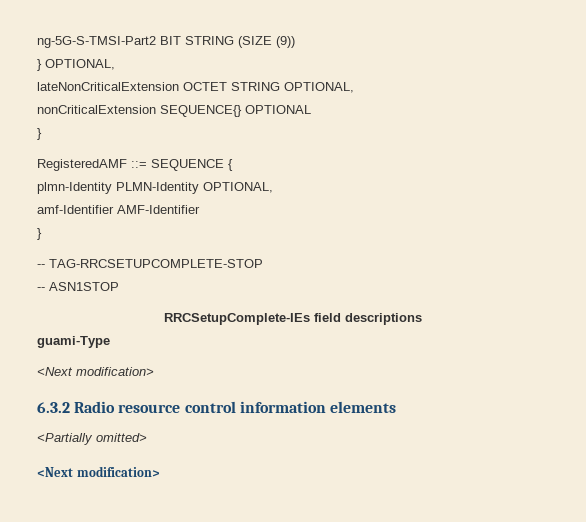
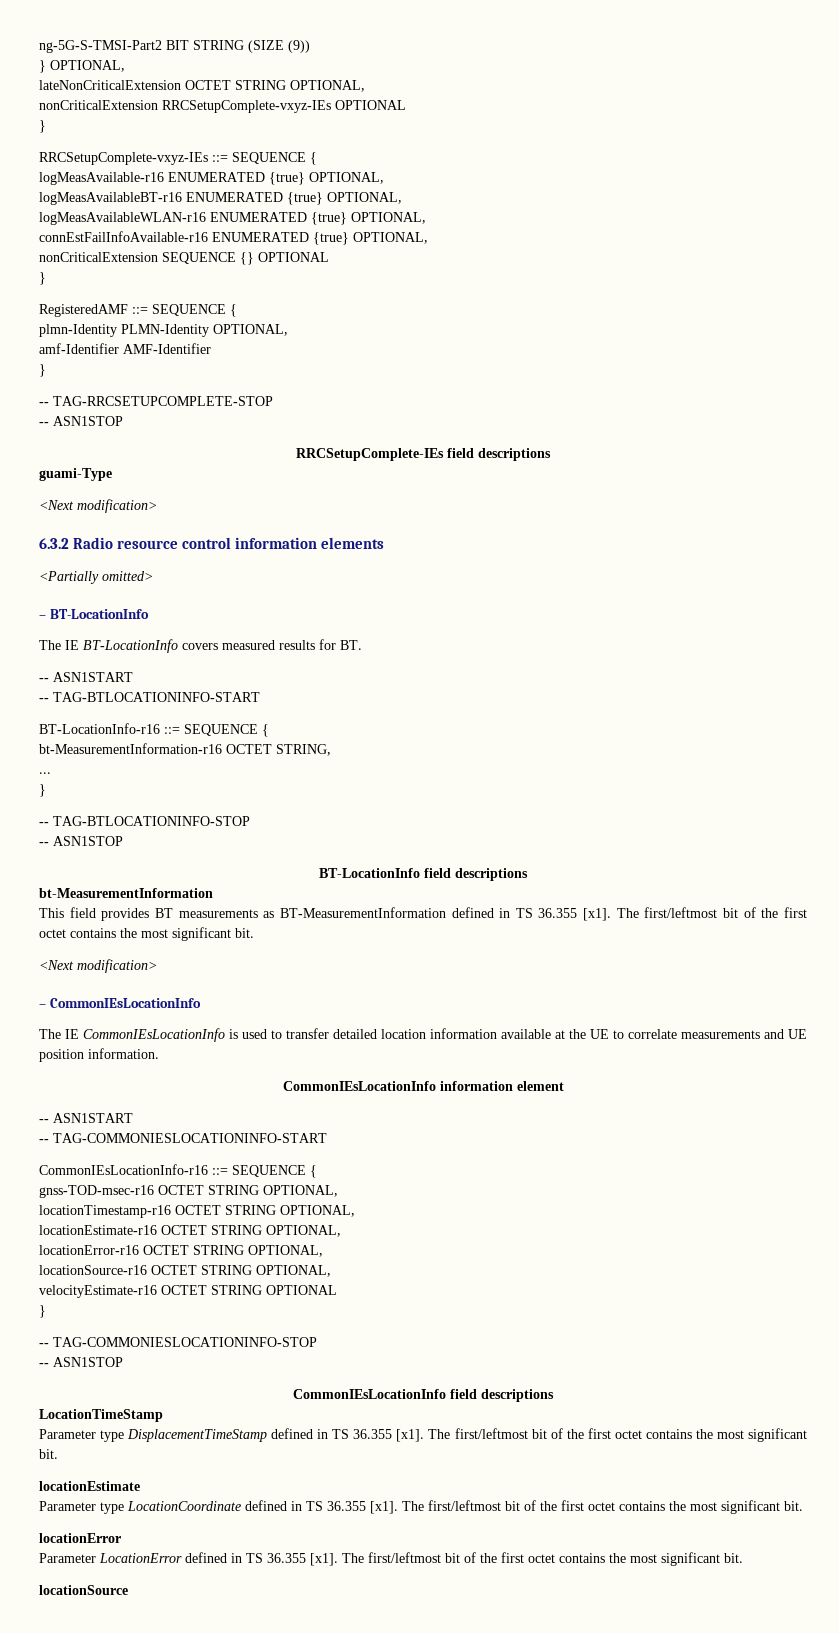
[160,105,242,117] SEQUENCE{} -> [162,100,406,113] [39,120,46,133] [39,152,317,165] [39,172,384,185] [39,192,402,205] [39,212,426,225] [39,231,428,245] [39,252,254,265] RRCSetupComplete-vxyz-IEs OPTIONAL // } // RRCSetupComplete-vxyz-IEs ::= SEQUENCE { // logMeasAvailable-r16 ENUMERATED {true} OPTIONAL, // logMeasAvailableBT-r16 ENUMERATED {true} OPTIONAL, // logMeasAvailableWLAN-r16 ENUMERATED {true} OPTIONAL, // connEstFailInfoAvailable-r16 ENUMERATED {true} OPTIONAL, // nonCriticalExtension SEQUENCE {}
[37,466,160,477] <Next modification> -> [39,609,149,619] [39,639,362,653] [39,672,133,682] [39,692,260,702] [39,723,269,737] [39,743,331,756] [39,772,51,774] [39,784,46,797] [39,816,250,826] [39,836,123,846] [319,868,528,881] [39,888,213,898] [39,907,807,921] [39,927,254,941] [39,959,157,973] [39,998,201,1008] [39,1028,807,1042] [39,1048,159,1062] [282,1081,564,1091] [39,1113,133,1123] [39,1133,327,1143] [39,1164,317,1178] [39,1185,338,1198] [39,1205,355,1218] [39,1225,341,1237] [39,1245,323,1257] [39,1265,331,1277] [39,1285,337,1298] [39,1305,46,1318] [39,1337,317,1347] [39,1357,123,1367] [293,1389,554,1402] [39,1409,163,1422] [39,1428,807,1442] [39,1449,58,1459] [39,1481,140,1491] [39,1500,803,1514] [39,1533,121,1543] [39,1552,743,1566] [39,1585,128,1595] – BT-LocationInfo // The IE BT-LocationInfo covers measured results for BT. // -- ASN1START // -- TAG-BTLOCATIONINFO-START // BT-LocationInfo-r16 ::= SEQUENCE { // bt-MeasurementInformation-r16 OCTET STRING, // ... // } // -- TAG-BTLOCATIONINFO-STOP // -- ASN1STOP // BT-LocationInfo field descriptions // bt-MeasurementInformation // This field provides BT measurements as BT-MeasurementInformation defined in TS 36.355 [x1]. The first/leftmost bit of the first octet contains the most significant bit. // <Next modification> // – CommonIEsLocationInfo // The IE CommonIEsLocationInfo is used to transfer detailed location information available at the UE to correlate measurements and UE position information. // CommonIEsLocationInfo information element // -- ASN1START // -- TAG-COMMONIESLOCATIONINFO-START // CommonIEsLocationInfo-r16 ::= SEQUENCE { // gnss-TOD-msec-r16 OCTET STRING OPTIONAL, // locationTimestamp-r16 OCTET STRING OPTIONAL, // locationEstimate-r16 OCTET STRING OPTIONAL, // locationError-r16 OCTET STRING OPTIONAL, // locationSource-r16 OCTET STRING OPTIONAL, // velocityEstimate-r16 OCTET STRING OPTIONAL // } // -- TAG-COMMONIESLOCATIONINFO-STOP // -- ASN1STOP // CommonIEsLocationInfo field descriptions // LocationTimeStamp // Parameter type DisplacementTimeStamp defined in TS 36.355 [x1]. The first/leftmost bit of the first octet contains the most significant bit. // locationEstimate // Parameter type LocationCoordinate defined in TS 36.355 [x1]. The first/leftmost bit of the first octet contains the most significant bit. // locationError // Parameter LocationError defined in TS 36.355 [x1]. The first/leftmost bit of the first octet contains the most significant bit. // locationSource

